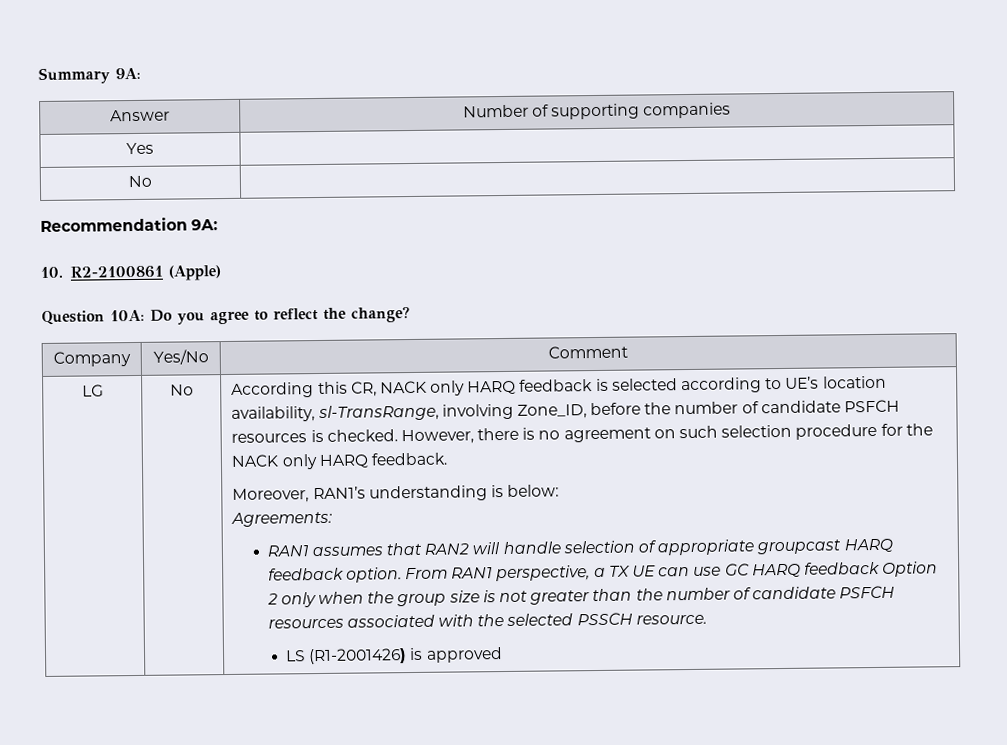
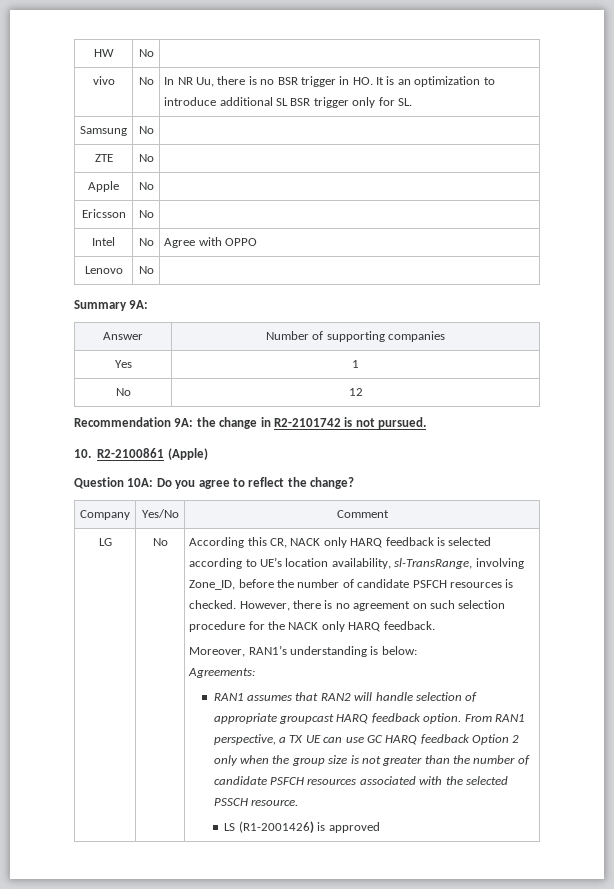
(38, 76) none -> [93,49,114,57] [138,49,154,57] [92,76,115,85] [138,77,154,85] [164,76,495,87] [164,97,412,108] [80,126,127,136] [138,126,154,134] [94,154,113,162] [138,154,154,162] [88,181,119,192] [138,182,154,190] [81,209,126,218] [138,210,154,218] [92,237,115,246] [138,238,154,246] [164,237,258,248] [84,266,123,274] [138,266,154,274] HW | No | // vivo | No | In NR Uu, there is no BSR trigger in HO. It is an optimization to introduce additional SL BSR trigger only for SL. // Samsung | No | // ZTE | No | // Apple | No | // Ericsson | No | // Intel | No | Agree with OPPO // Lenovo | No | //
[128,175,152,188] // No | -> [352,360,359,368] [115,388,131,396] [348,388,363,396] 1 // No | 12
(219, 225) none -> [196,417,426,429] the change in R2-2101742 is not pursued.

